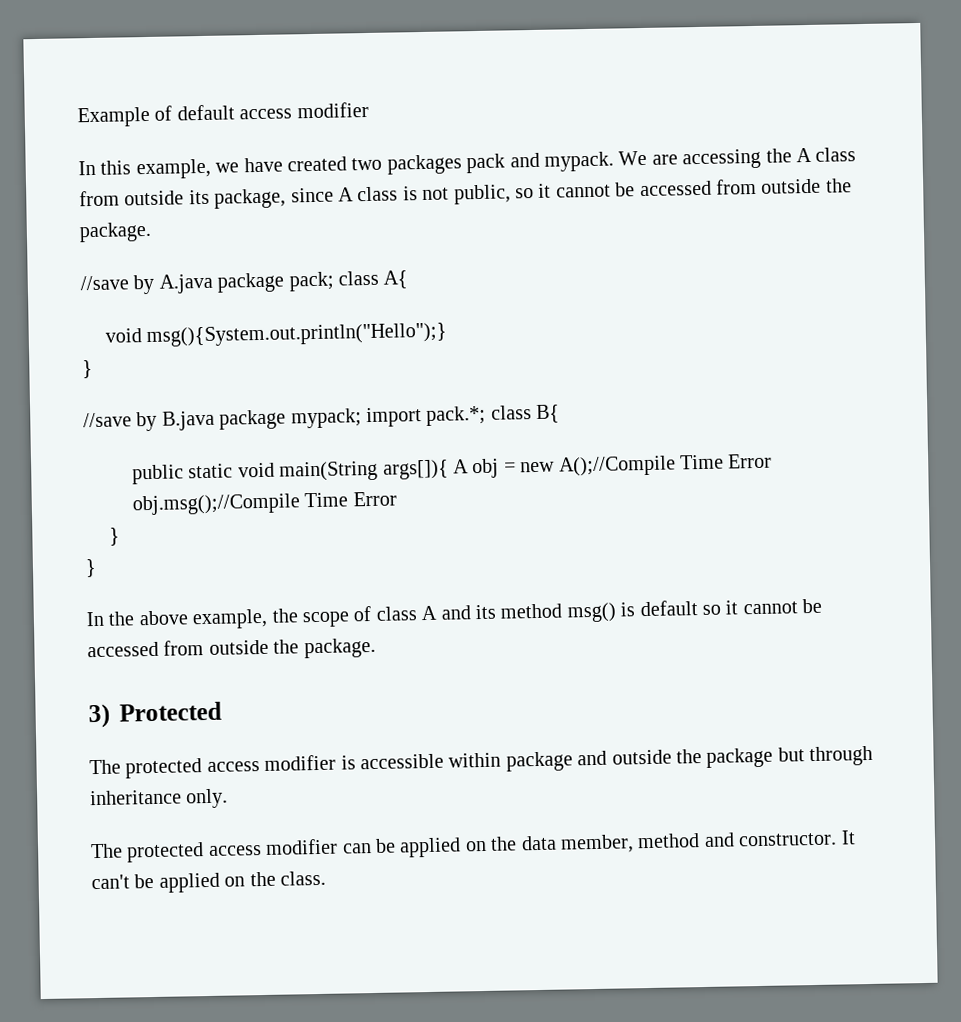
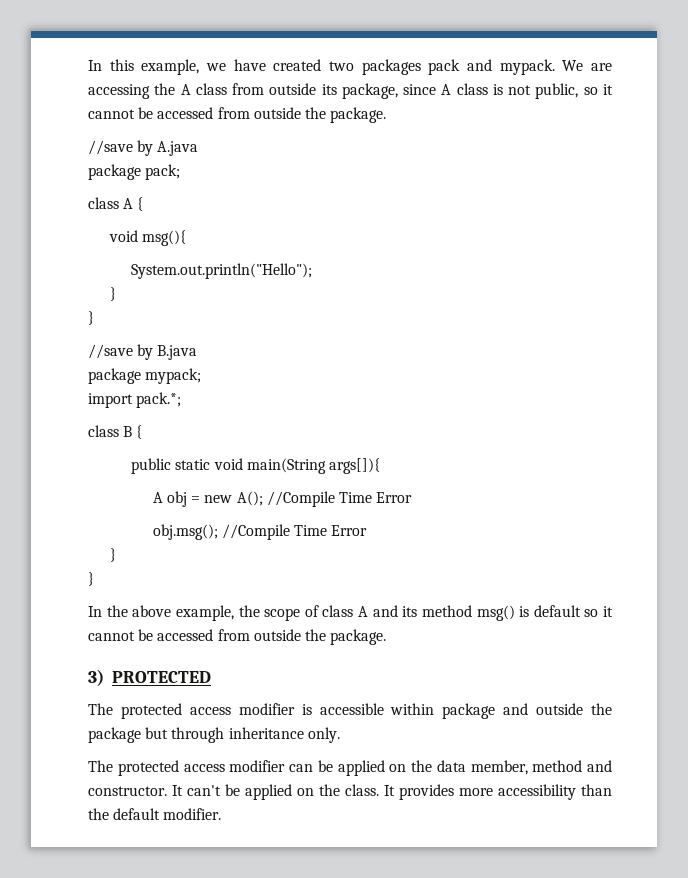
[77,101,369,128] Example of default access modifier // -> (88, 65) none
(213, 283) none -> (199, 148) //
[338,270,409,289] [105,322,448,348] class A{ // void msg(){System.out.println("Hello");} -> [88,197,144,211] [108,230,186,246] [131,263,313,279] [109,287,116,301] // class A { // void msg(){ // System.out.println("Hello"); // }
(215, 420) none -> (198, 352) //
(362, 418) none -> (202, 376) //
[490,404,561,423] class B{ -> [88,425,143,439] // class B {
(449, 469) none -> (380, 466) //
[558,453,773,477] [132,493,301,516] A();//Compile Time Error obj.msg();//Compile -> [236,491,413,507] [152,524,291,540] A(); //Compile Time Error // obj.msg(); //Compile
[119,701,222,722] Protected -> [111,671,211,683] PROTECTED
(326, 878) none -> [384,784,612,800] [88,808,222,820] It provides more accessibility than the default modifier.

